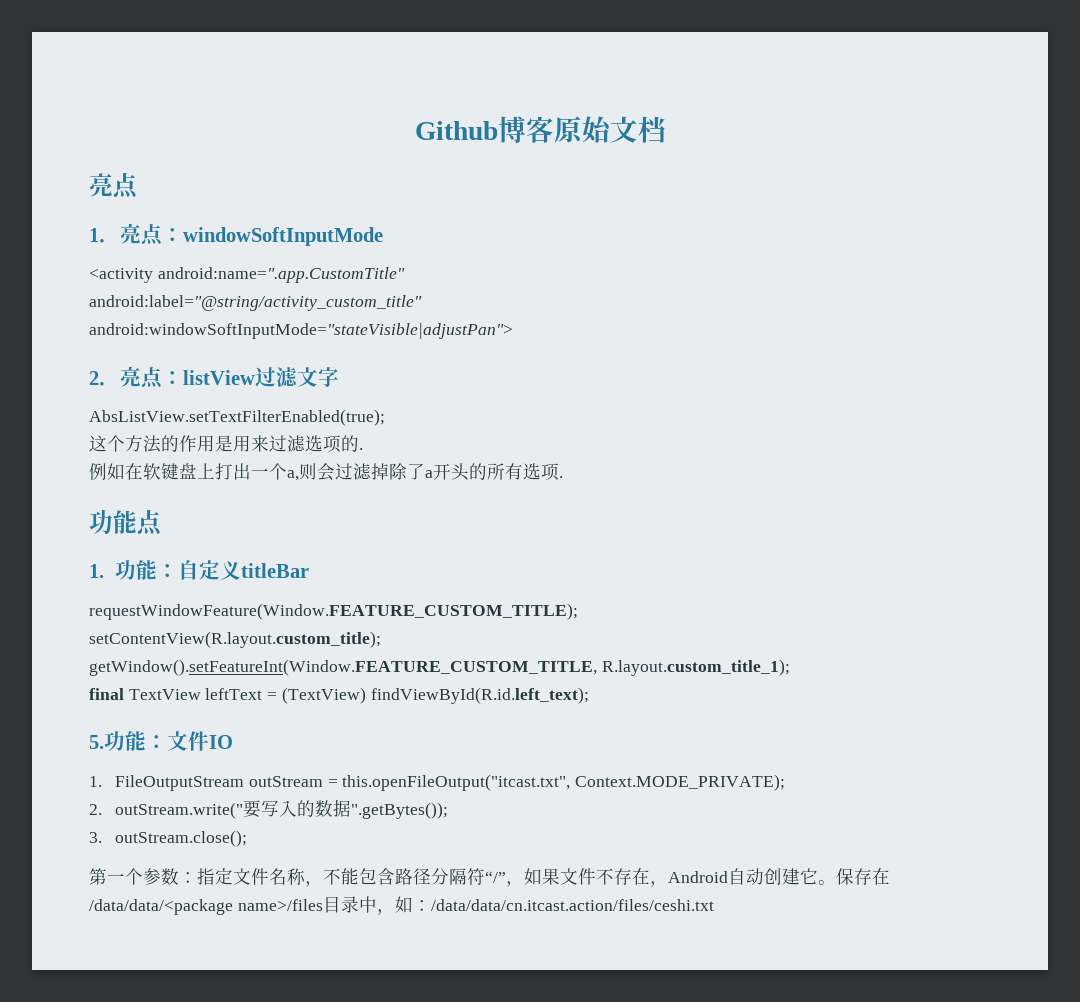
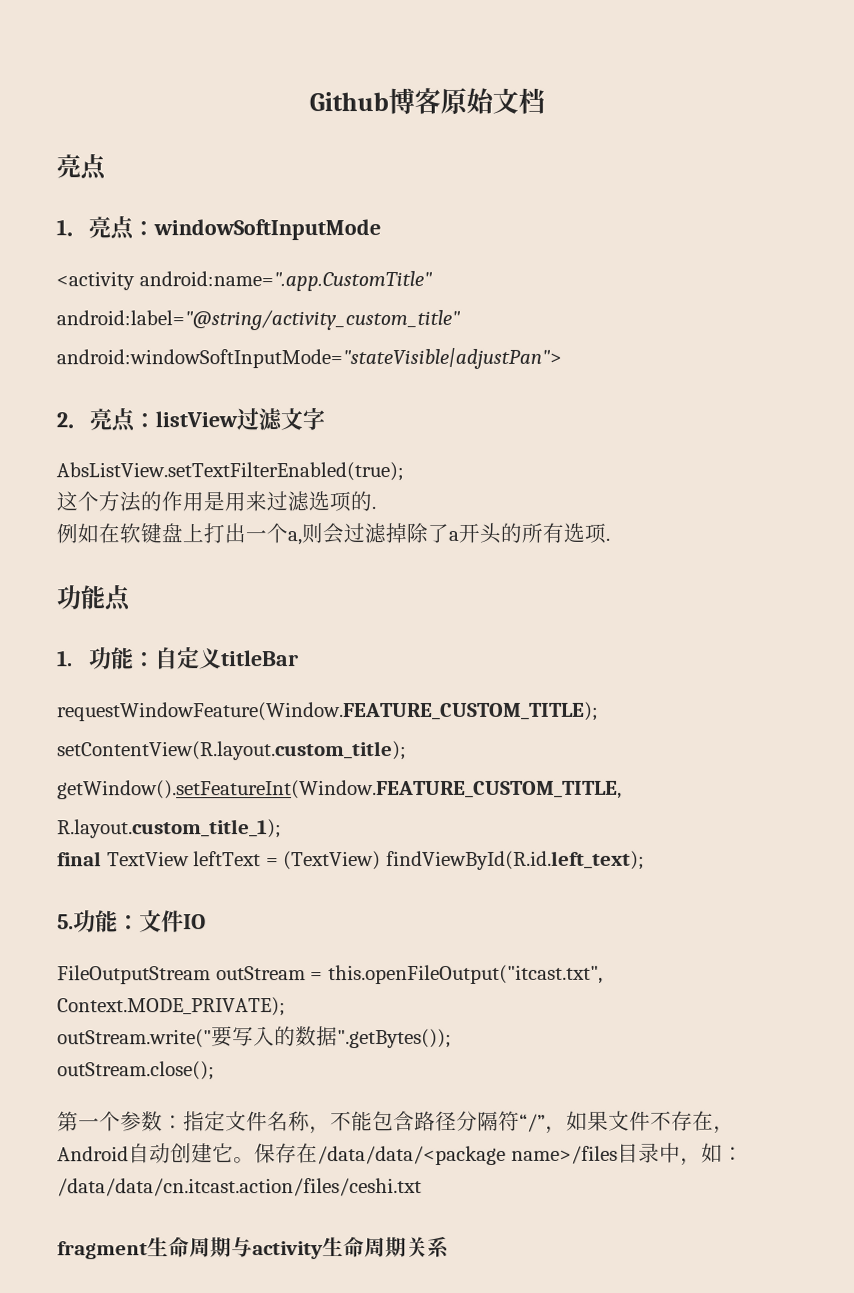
(597, 667) none -> (622, 789) //
[89,776,102,787] 1. -> (206, 922) none
[89,804,102,815] 2. -> (286, 1007) none
[89,832,102,843] 3. -> (452, 1038) none
(714, 905) none -> [57,1235,449,1260] // fragment生命周期与activity生命周期关系

